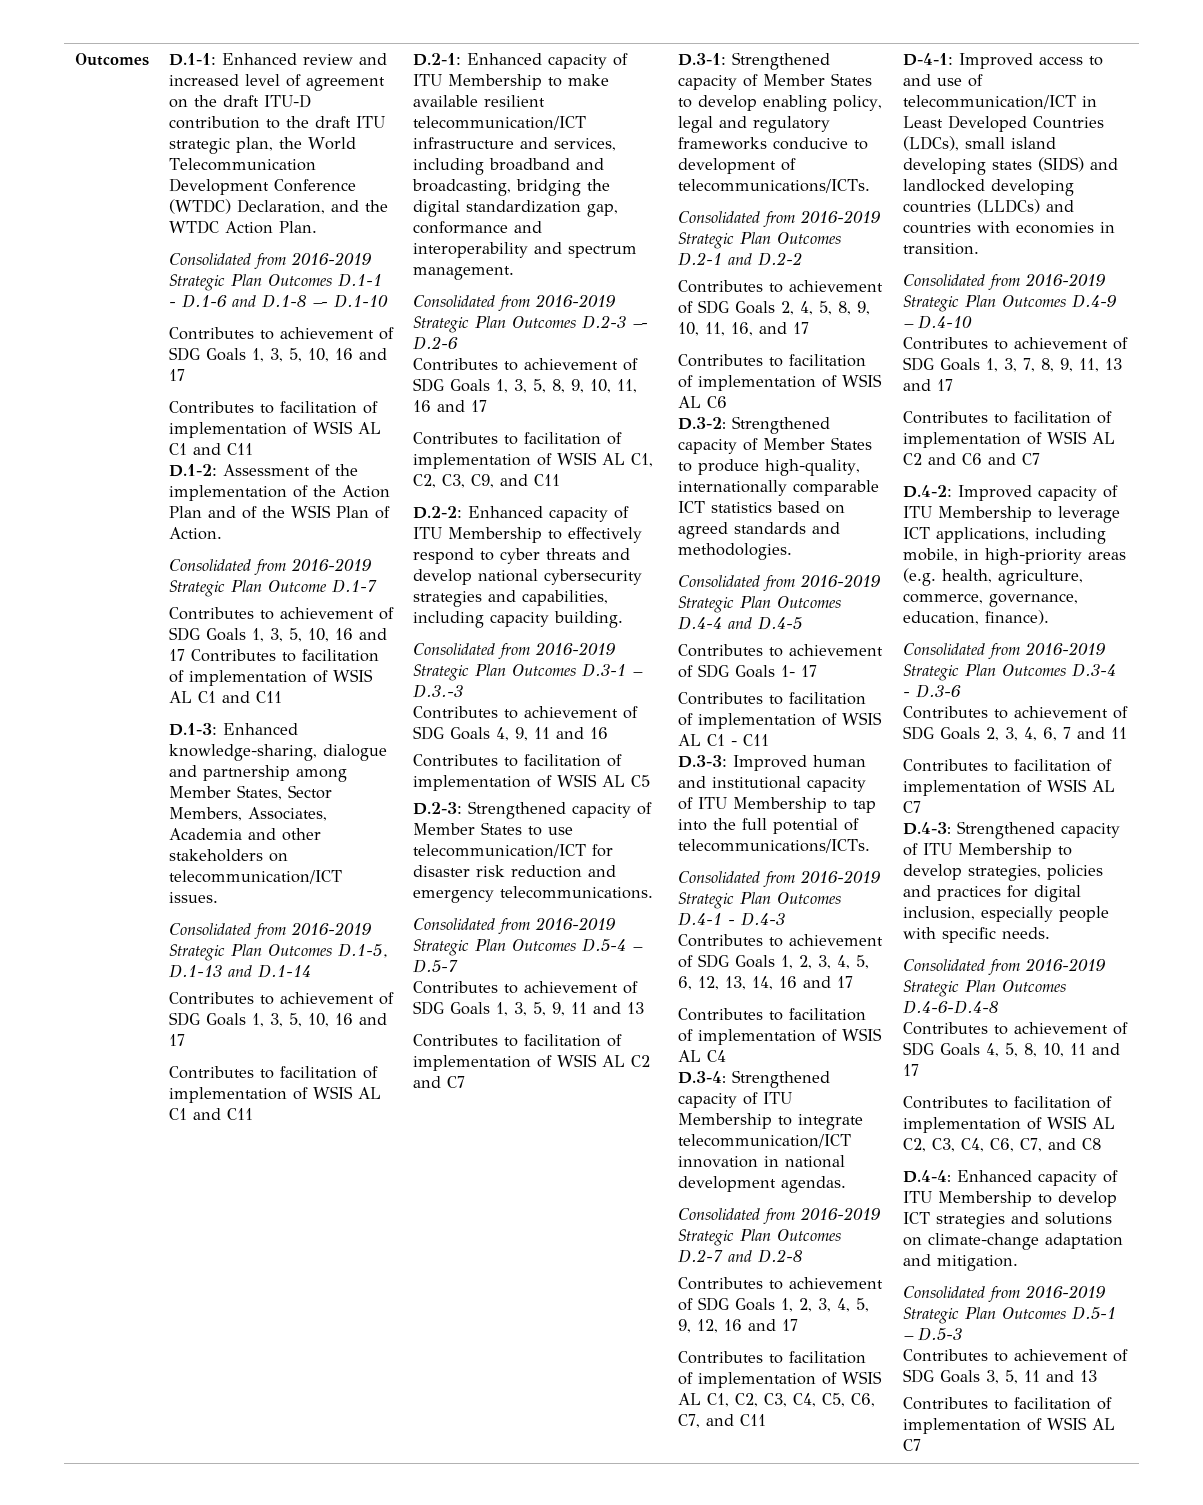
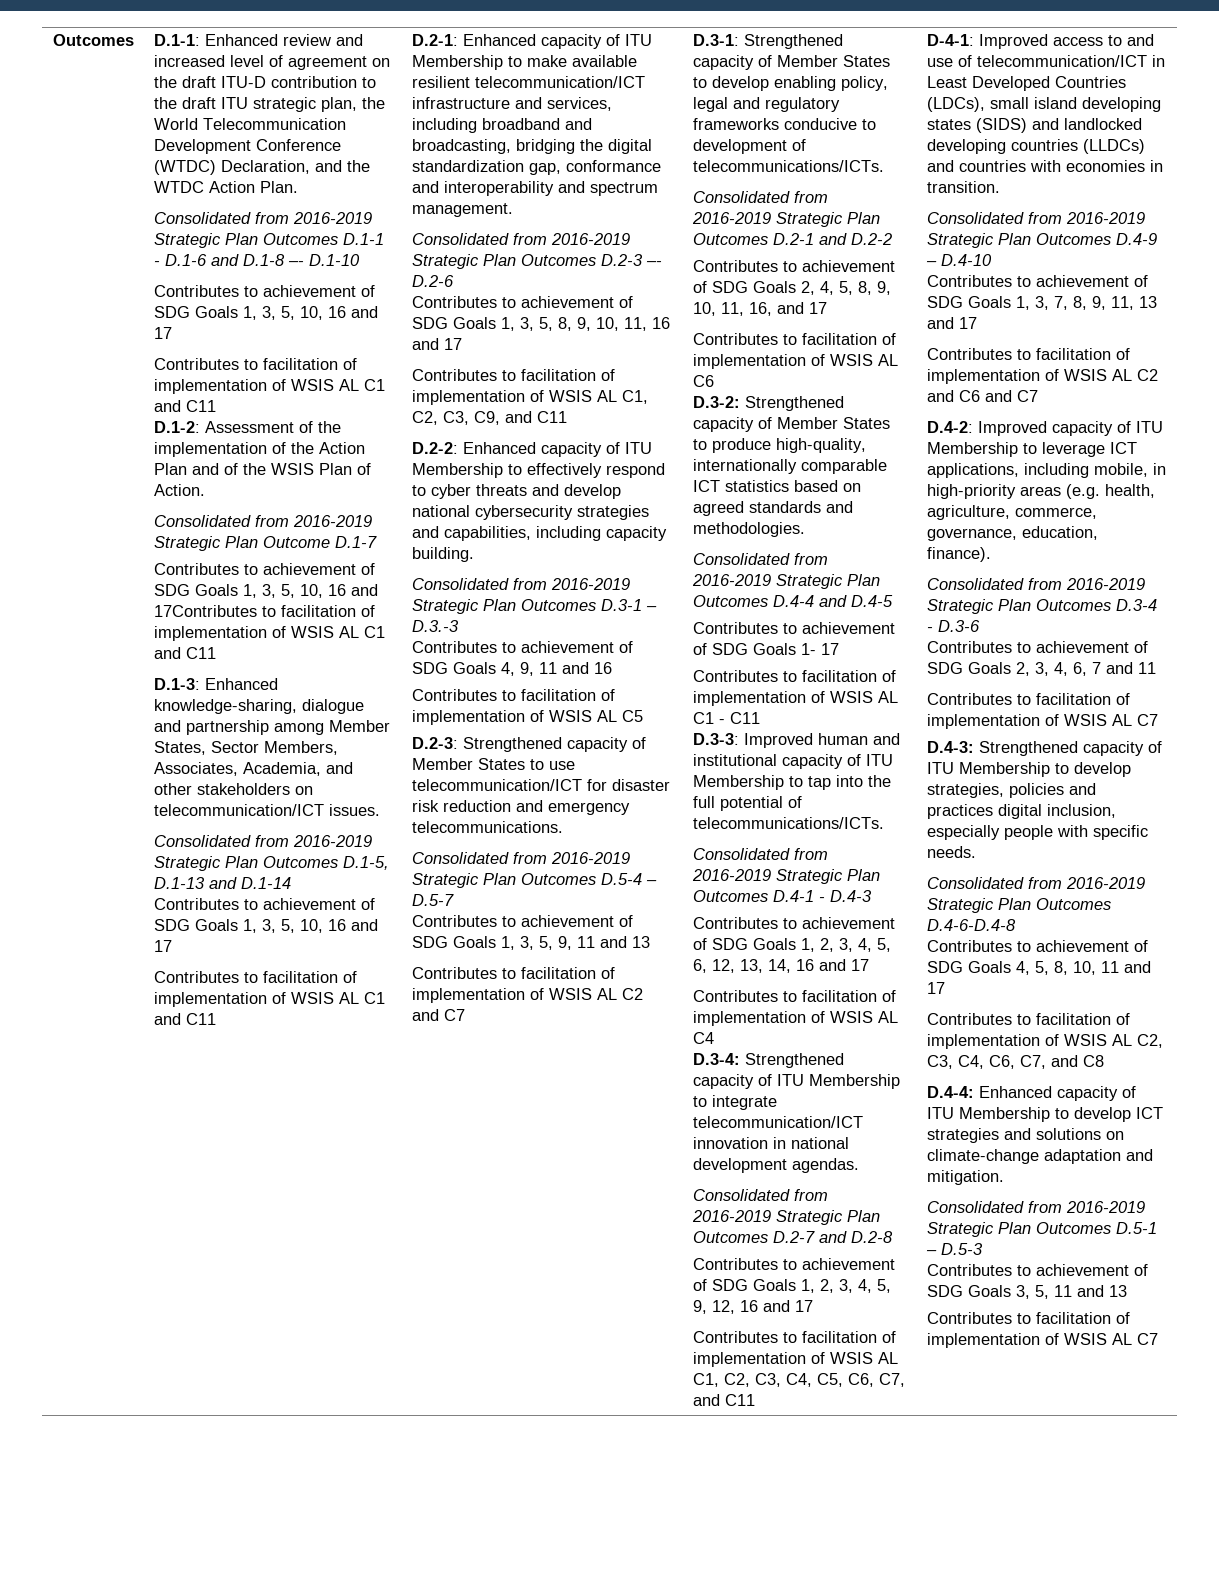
[169,649,277,662] 17 Contributes -> [154,605,258,617] 17Contributes
[169,828,243,840] Academia -> [243,762,322,776] Academia,
[1007,885,1029,898] for -> (994, 811) none

